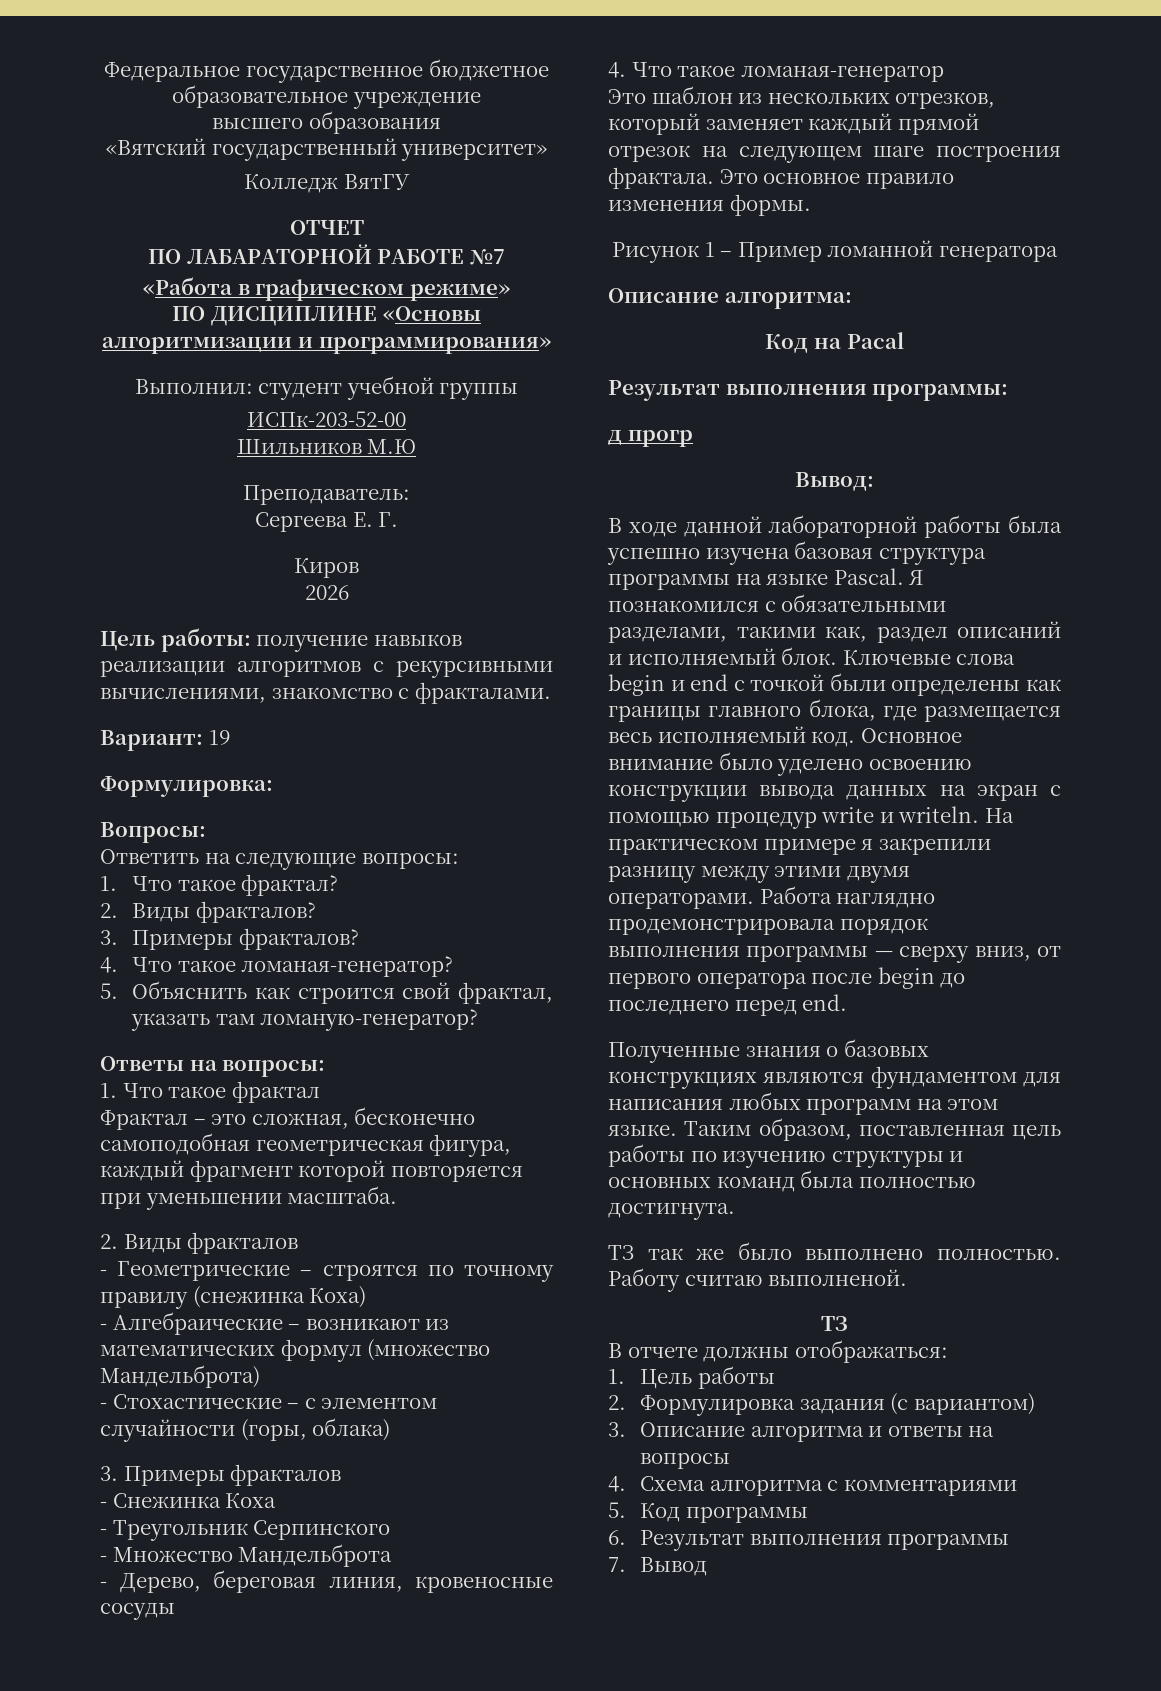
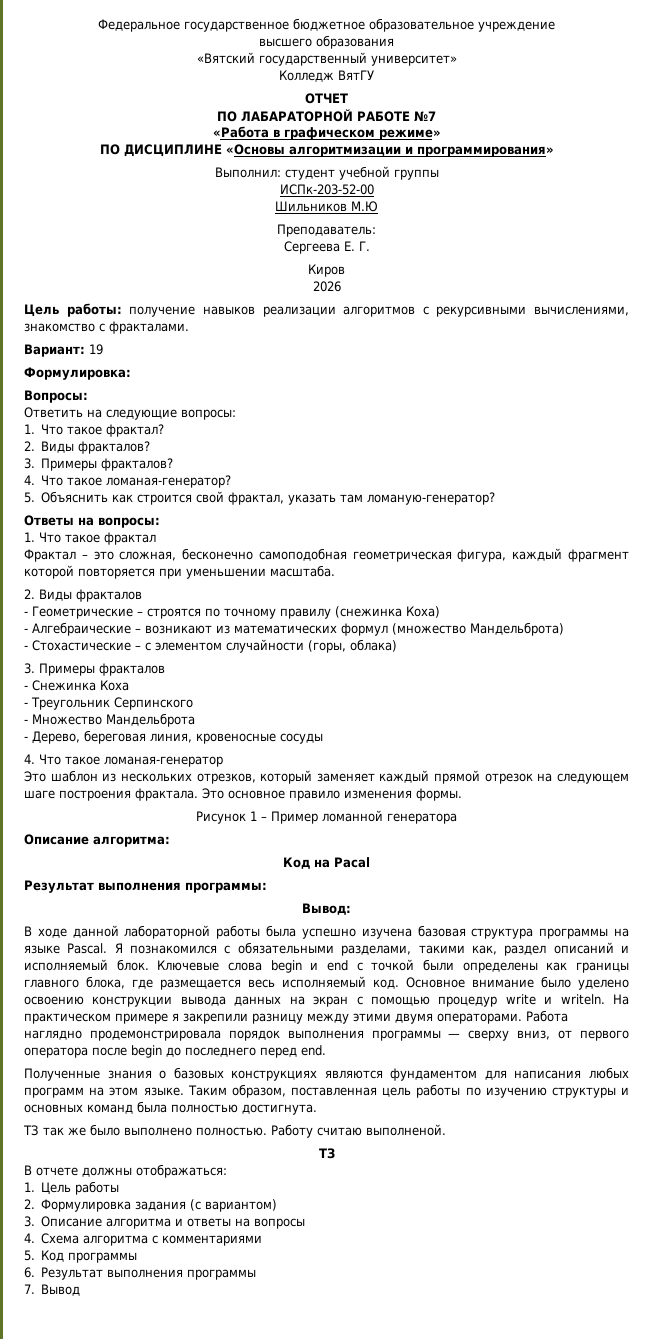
[608,430,693,447] // д прогр -> (267, 887) none

